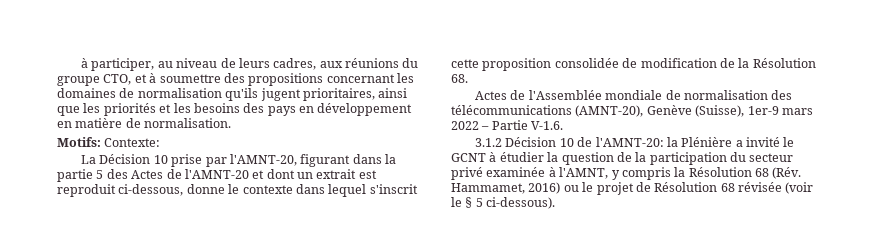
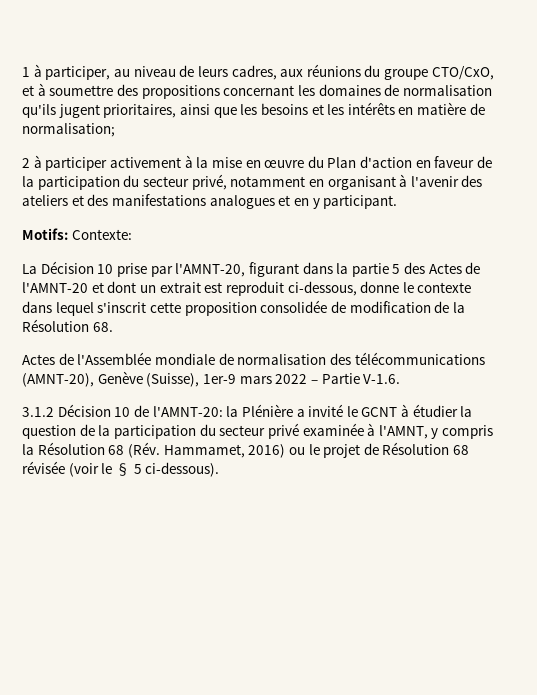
(81, 63) none -> [22,67,30,77] 1
[103,74,132,85] CTO, -> [431,66,494,80] CTO/CxO,
[103,103,156,116] priorités -> [260,103,308,115] besoins
[193,103,413,116] [57,118,232,128] besoins des pays en développement en matière de normalisation. -> [347,102,485,115] [22,123,115,137] [22,155,493,171] [22,174,483,190] [22,194,398,209] intérêts en matière de normalisation; // 2 à participer activement à la mise en œuvre du Plan d'action en faveur de la participation du secteur privé, notamment en organisant à l'avenir des ateliers et des manifestations analogues et en y participant.

